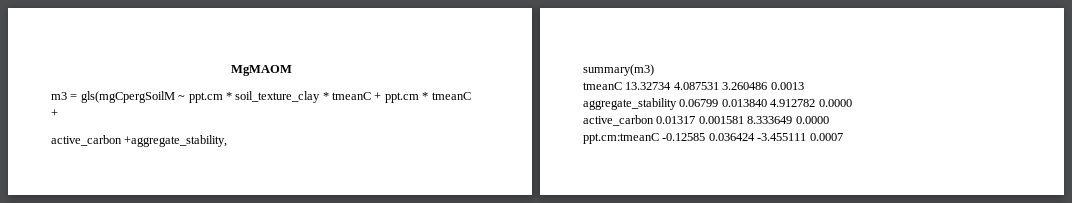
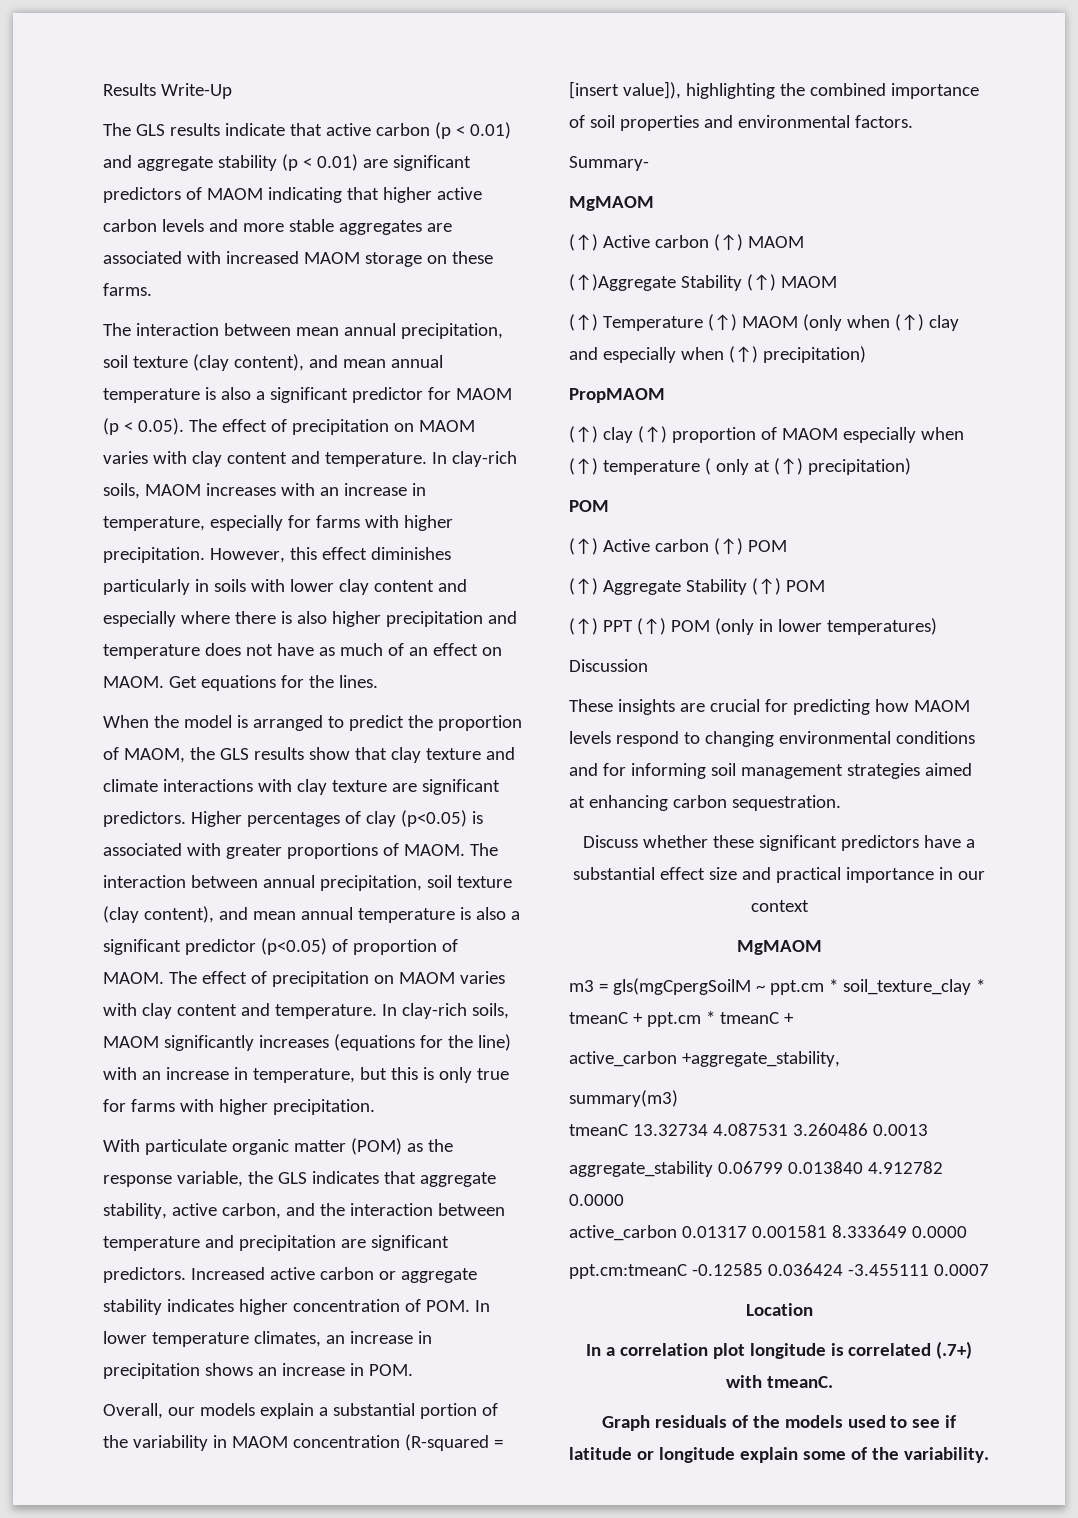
(231, 70) none -> [103,83,232,99] [103,122,511,139] [103,154,471,171] [103,187,482,203] [103,219,452,235] [103,251,493,267] [103,283,152,296] [103,323,503,339] [103,354,443,371] [103,387,512,403] [103,418,475,435] [103,451,517,467] [103,483,426,499] [103,515,453,531] [103,547,451,563] [103,579,467,595] [103,611,517,627] [103,643,502,659] [103,675,378,691] [103,715,522,731] [103,747,515,763] [103,779,500,795] [103,810,483,827] [103,843,498,859] [103,875,512,891] [103,906,520,923] [103,938,458,955] [103,971,505,987] [103,1003,509,1019] [103,1034,511,1051] [103,1067,509,1083] [103,1099,375,1115] [103,1138,453,1155] [103,1171,496,1187] [103,1203,505,1219] [103,1235,449,1251] [103,1267,477,1283] [103,1299,490,1315] [103,1331,432,1347] [103,1363,413,1379] [103,1403,498,1419] [103,1434,503,1451] [569,81,979,99] [569,115,913,131] [569,156,649,171] [569,196,654,211] [569,234,804,251] [569,274,837,291] [569,314,959,331] [569,346,866,363] [569,388,665,403] [569,426,964,443] [569,458,911,475] [569,500,609,512] [569,538,787,555] [569,578,825,595] [569,618,937,635] [569,659,648,672] [569,699,970,715] [569,731,975,747] [569,763,972,779] [569,795,841,811] [583,835,975,851] [573,867,985,883] [750,900,809,912] Results Write-Up // The GLS results indicate that active carbon (p < 0.01) and aggregate stability (p < 0.01) are significant predictors of MAOM indicating that higher active carbon levels and more stable aggregates are associated with increased MAOM storage on these farms. // The interaction between mean annual precipitation, soil texture (clay content), and mean annual temperature is also a significant predictor for MAOM (p < 0.05). The effect of precipitation on MAOM varies with clay content and temperature. In clay-rich soils, MAOM increases with an increase in temperature, especially for farms with higher precipitation. However, this effect diminishes particularly in soils with lower clay content and especially where there is also higher precipitation and temperature does not have as much of an effect on MAOM. Get equations for the lines. // When the model is arranged to predict the proportion of MAOM, the GLS results show that clay texture and climate interactions with clay texture are significant predictors. Higher percentages of clay (p<0.05) is associated with greater proportions of MAOM. The interaction between annual precipitation, soil texture (clay content), and mean annual temperature is also a significant predictor (p<0.05) of proportion of MAOM. The effect of precipitation on MAOM varies with clay content and temperature. In clay-rich soils, MAOM significantly increases (equations for the line) with an increase in temperature, but this is only true for farms with higher precipitation. // With particulate organic matter (POM) as the response variable, the GLS indicates that aggregate stability, active carbon, and the interaction between temperature and precipitation are significant predictors. Increased active carbon or aggregate stability indicates higher concentration of POM. In lower temperature climates, an increase in precipitation shows an increase in POM. // Overall, our models explain a substantial portion of the variability in MAOM concentration (R-squared = [insert value]), highlighting the combined importance of soil properties and environmental factors. // Summary- // MgMAOM // (↑) Active carbon (↑) MAOM // (↑)Aggregate Stability (↑) MAOM // (↑) Temperature (↑) MAOM (only when (↑) clay and especially when (↑) precipitation) // PropMAOM // (↑) clay (↑) proportion of MAOM especially when (↑) temperature ( only at (↑) precipitation) // POM // (↑) Active carbon (↑) POM // (↑) Aggregate Stability (↑) POM // (↑) PPT (↑) POM (only in lower temperatures) // Discussion // These insights are crucial for predicting how MAOM levels respond to changing environmental conditions and for informing soil management strategies aimed at enhancing carbon sequestration. // Discuss whether these significant predictors have a substantial effect size and practical importance in our context //
(843, 137) none -> [745,1303,813,1316] [585,1341,973,1359] [725,1375,833,1388] [601,1415,957,1431] [569,1447,989,1463] // Location // In a correlation plot longitude is correlated (.7+) with tmeanC. // Graph residuals of the models used to see if latitude or longitude explain some of the variability.

